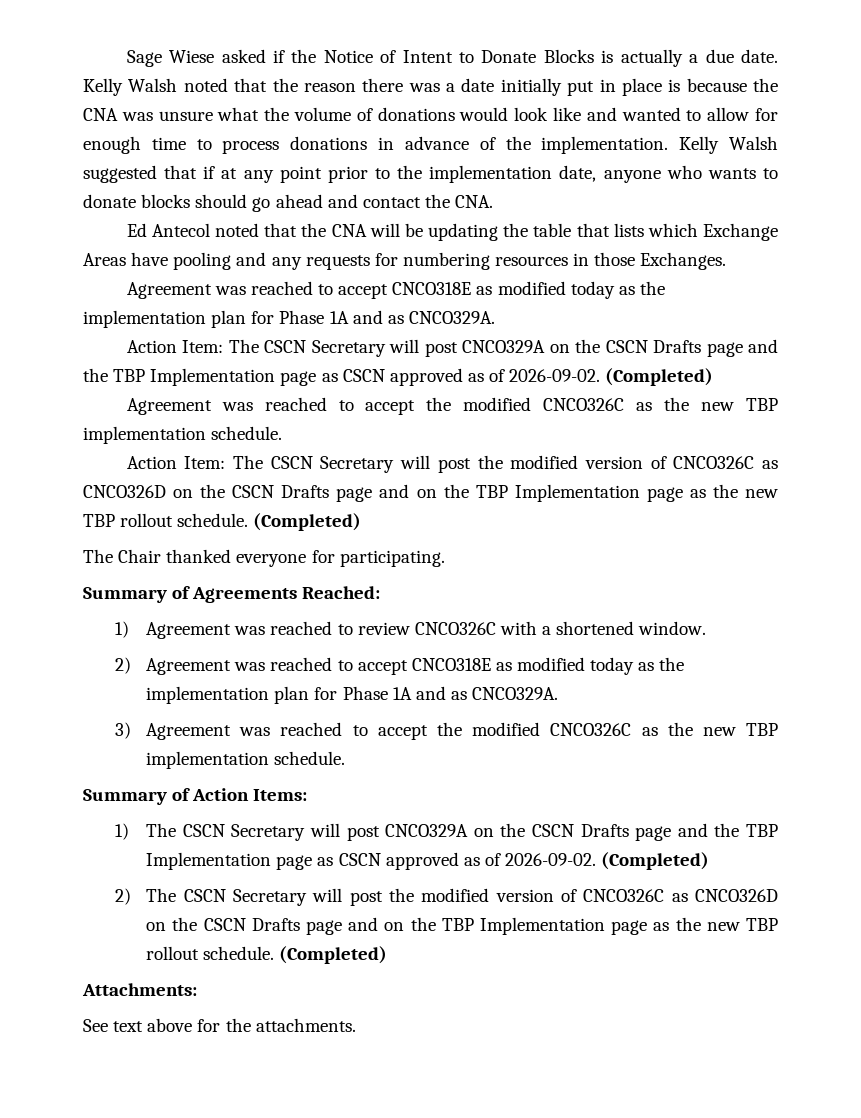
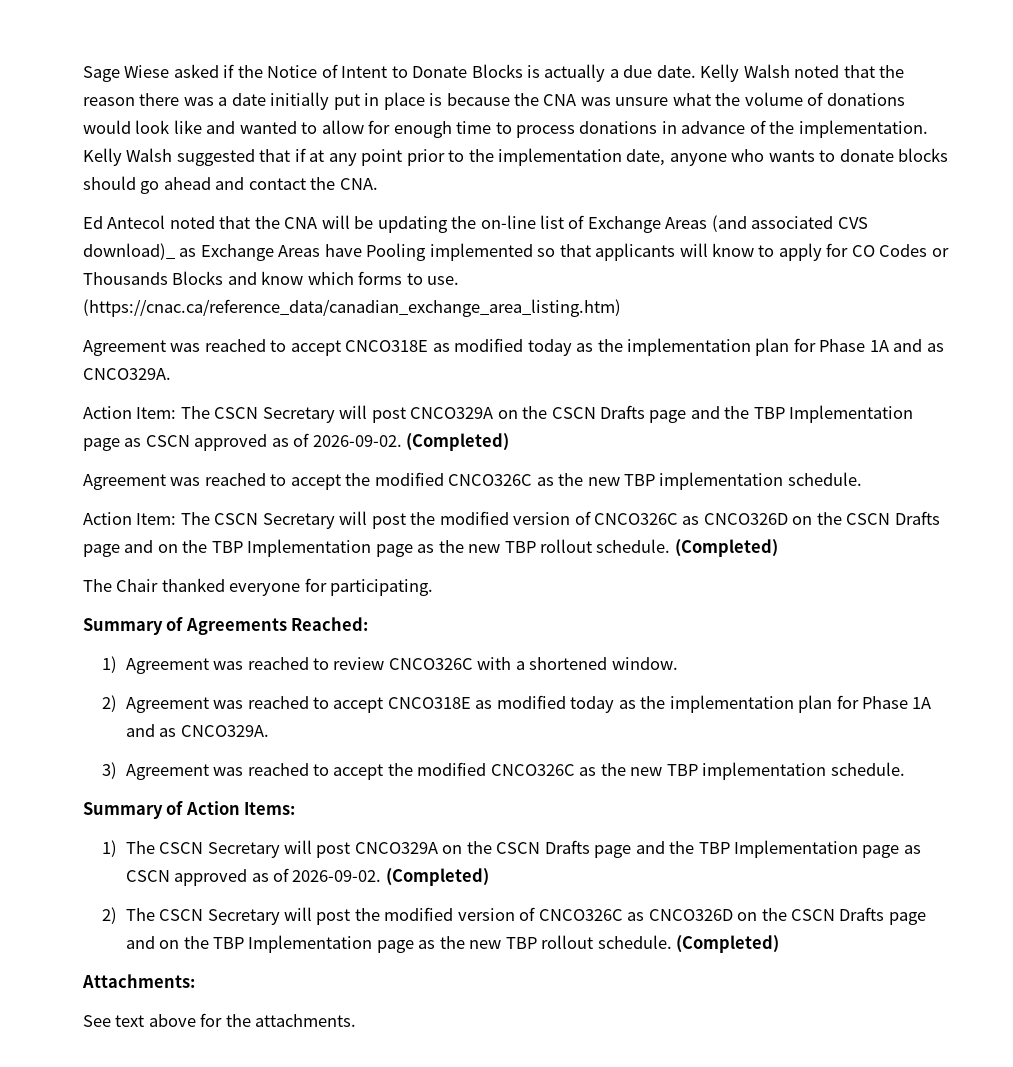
[533,223,778,241] [83,252,727,270] table that lists which Exchange Areas have pooling and any requests for numbering resources in those Exchanges. -> [480,215,868,233] [83,243,949,261] [83,271,460,285] [83,299,621,317] on-line list of Exchange Areas (and associated CVS download)_ as Exchange Areas have Pooling implemented so that applicants will know to apply for CO Codes or Thousands Blocks and know which forms to use. (https://cnac.ca/reference_data/canadian_exchange_area_listing.htm)

